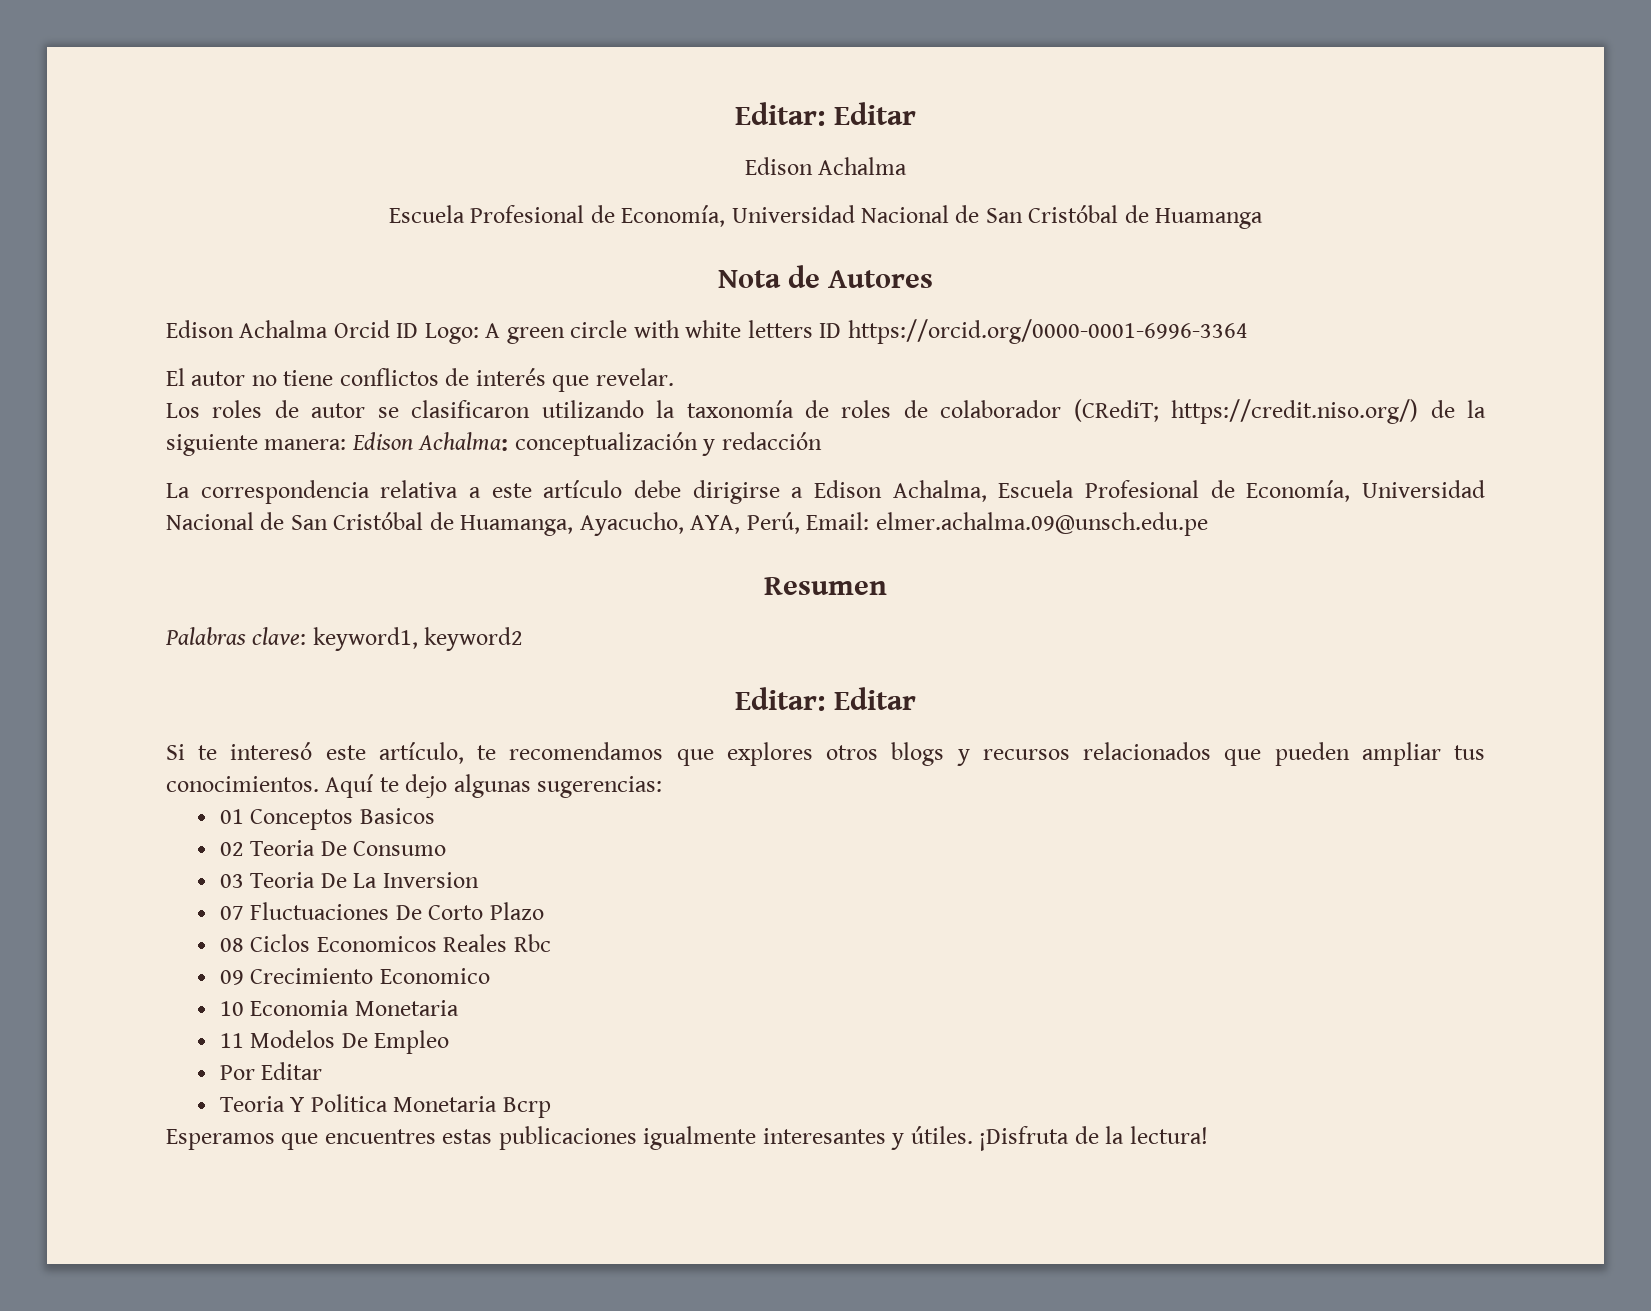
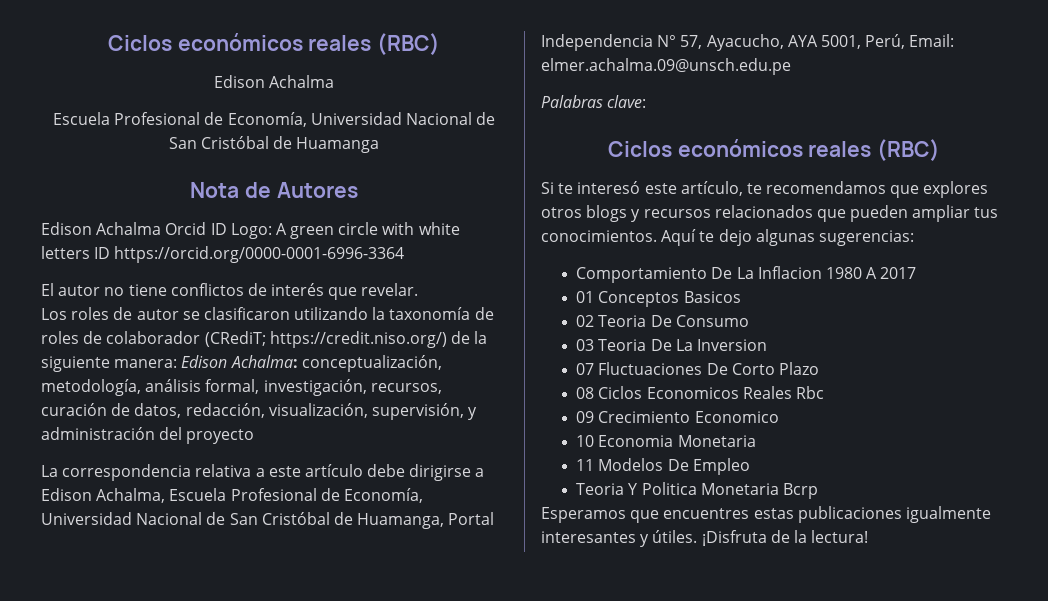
[735,102,916,126] Editar: Editar -> [107,33,441,55] Ciclos económicos reales (RBC)
[514,432,822,456] conceptualización y redacción -> [301,355,442,372] [41,379,442,396] [41,403,478,420] [41,427,255,444] conceptualización, metodología, análisis formal, investigación, recursos, curación de datos, redacción, visualización, supervisión, y administración del proyecto
[579,512,741,536] Ayacucho, AYA, -> [448,512,495,525] [541,34,861,51] Portal Independencia N° 57, Ayacucho, AYA 5001,
[764,577,887,595] // Resumen -> (791, 66) none
[312,627,524,651] [735,687,916,711] keyword1, keyword2 // Editar: Editar -> [607,139,941,161] // Ciclos económicos reales (RBC)
(663, 787) none -> [576,266,917,283] // Comportamiento De La Inflacion 1980 A 2017
[219,1062,323,1080] // Por Editar -> (750, 466) none

